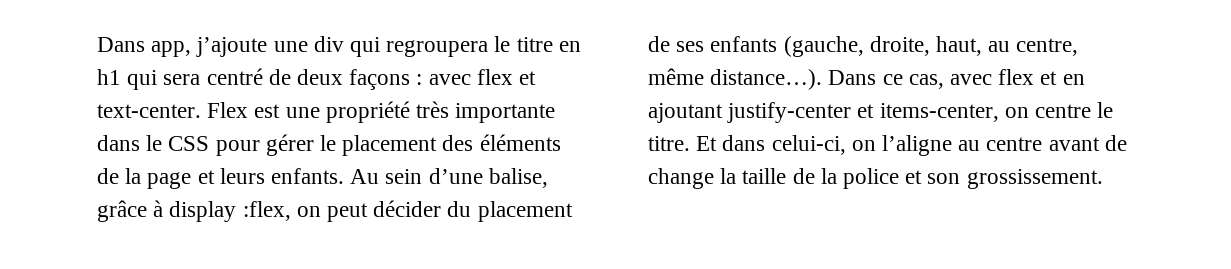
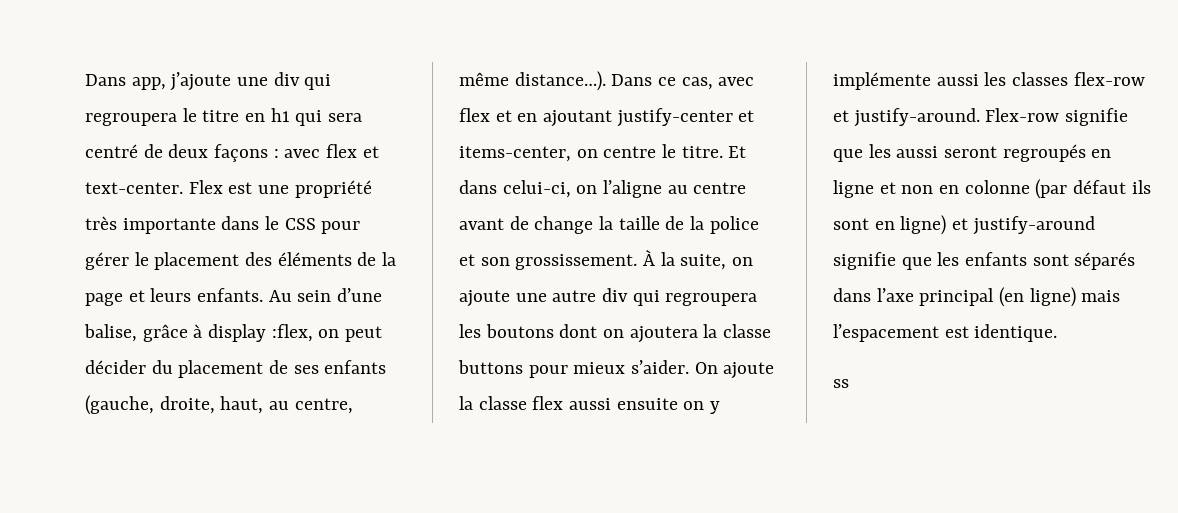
(1103, 179) none -> [643,250,754,270] [459,288,758,307] [459,324,772,343] [458,360,775,379] [459,396,721,414] [833,72,1145,90] [833,108,1129,127] [833,144,1112,162] [833,179,1151,199] [833,215,1095,235] [833,252,1136,270] [833,287,1121,307] [833,324,1058,342] [833,379,849,388] À la suite, on ajoute une autre div qui regroupera les boutons dont on ajoutera la classe buttons pour mieux s’aider. On ajoute la classe flex aussi ensuite on y implémente aussi les classes flex-row et justify-around. Flex-row signifie que les aussi seront regroupés en ligne et non en colonne (par défaut ils sont en ligne) et justify-around signifie que les enfants sont séparés dans l’axe principal (en ligne) mais l’espacement est identique. // ss

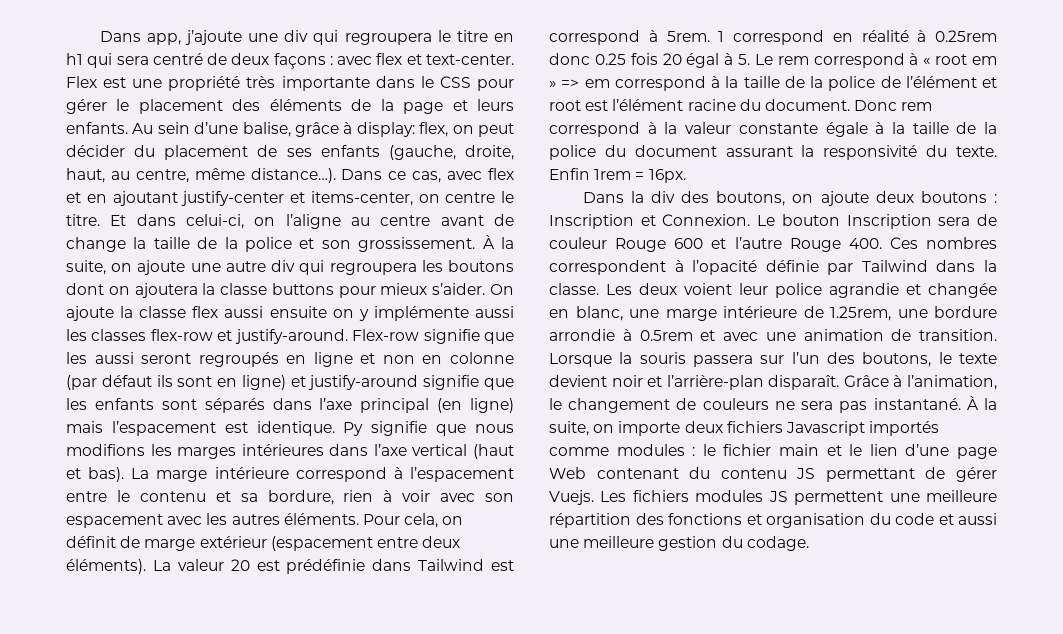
[208,324,313,342] display :flex, -> [356,122,449,137] display: flex,
[833,379,849,388] // ss -> [343,421,514,436] [66,444,514,459] [66,467,514,482] [66,490,514,505] [66,513,464,528] [66,536,461,551] [66,559,514,574] [549,30,997,45] [549,53,997,68] [549,76,997,91] [549,99,933,111] [549,122,997,137] [549,145,997,160] [549,168,686,183] [582,191,997,206] [549,214,997,229] [549,237,997,252] [549,260,997,275] [549,283,997,298] [549,306,997,321] [549,329,997,341] [549,352,997,367] [549,375,997,390] [549,396,997,413] [549,421,940,436] [549,444,998,459] [549,467,997,482] [549,490,997,505] [549,513,997,528] [549,536,809,551] Py signifie que nous modifions les marges intérieures dans l’axe vertical (haut et bas). La marge intérieure correspond à l’espacement entre le contenu et sa bordure, rien à voir avec son espacement avec les autres éléments. Pour cela, on définit de marge extérieur (espacement entre deux éléments). La valeur 20 est prédéfinie dans Tailwind est correspond à 5rem. 1 correspond en réalité à 0.25rem donc 0.25 fois 20 égal à 5. Le rem correspond à « root em » => em correspond à la taille de la police de l’élément et root est l’élément racine du document. Donc rem correspond à la valeur constante égale à la taille de la police du document assurant la responsivité du texte. Enfin 1rem = 16px. // Dans la div des boutons, on ajoute deux boutons : Inscription et Connexion. Le bouton Inscription sera de couleur Rouge 600 et l’autre Rouge 400. Ces nombres correspondent à l’opacité définie par Tailwind dans la classe. Les deux voient leur police agrandie et changée en blanc, une marge intérieure de 1.25rem, une bordure arrondie à 0.5rem et avec une animation de transition. Lorsque la souris passera sur l’un des boutons, le texte devient noir et l’arrière-plan disparaît. Grâce à l’animation, le changement de couleurs ne sera pas instantané. À la suite, on importe deux fichiers Javascript importés comme modules : le fichier main et le lien d’une page Web contenant du contenu JS permettant de gérer Vuejs. Les fichiers modules JS permettent une meilleure répartition des fonctions et organisation du code et aussi une meilleure gestion du codage.

